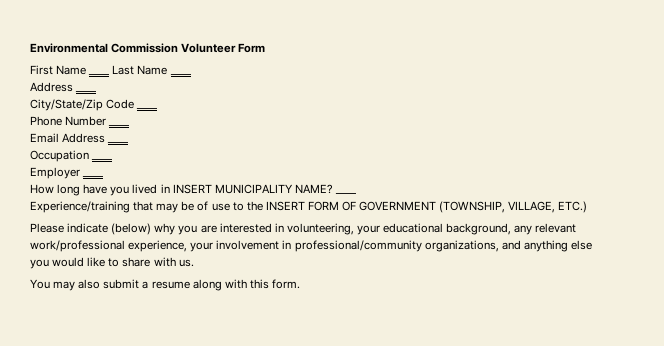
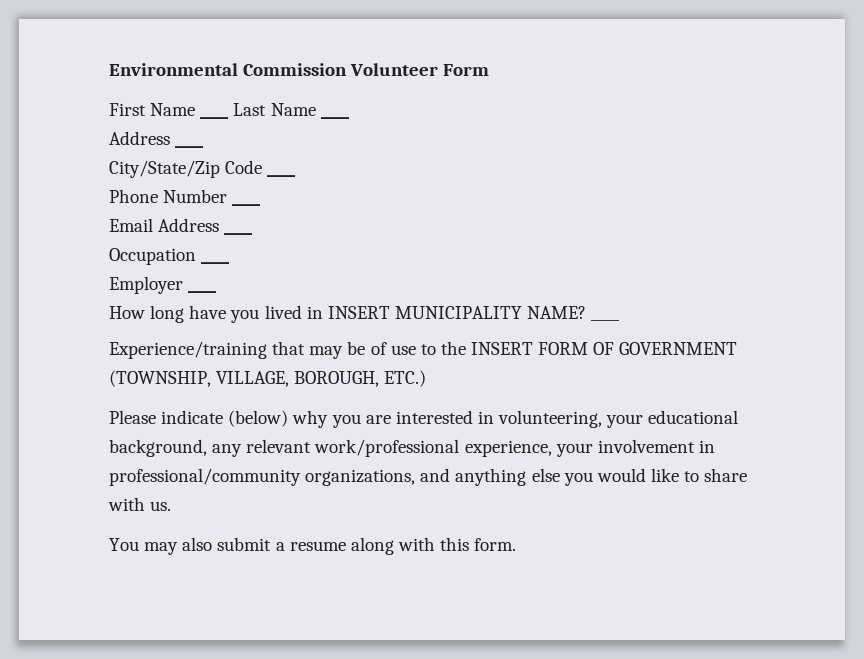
(556, 207) none -> [294,371,380,387] BOROUGH,

